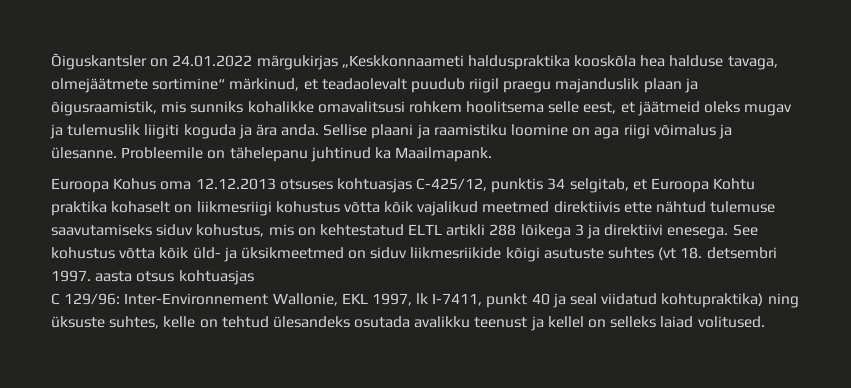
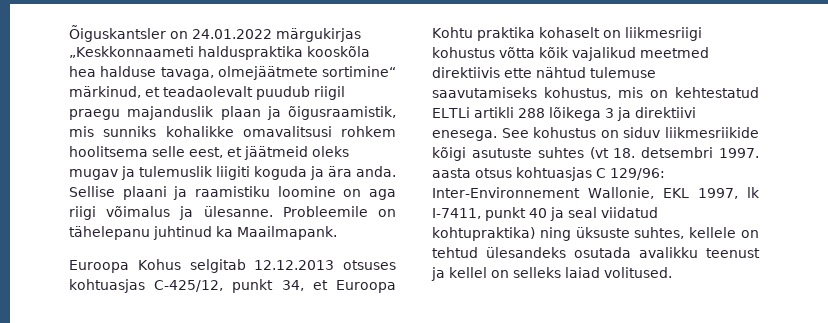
[160,181,192,190] oma -> [189,259,246,273] selgitab
[491,178,629,193] punktis 34 selgitab, -> [232,279,304,293] punkt 34,
[156,224,194,236] siduv -> (537, 92) none
[408,224,443,235] ELTL -> [432,107,470,118] ELTLi
[119,247,344,262] võtta kõik üld- ja üksikmeetmed -> (597, 132) none
(254, 277) // -> (592, 174) none
[163,316,196,328] kelle -> [689,227,737,238] kellele

